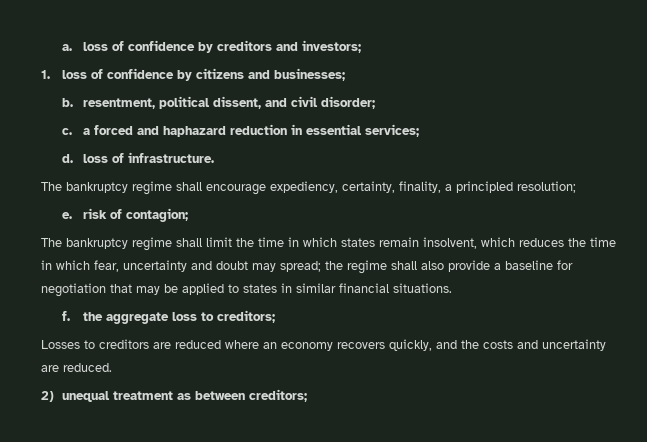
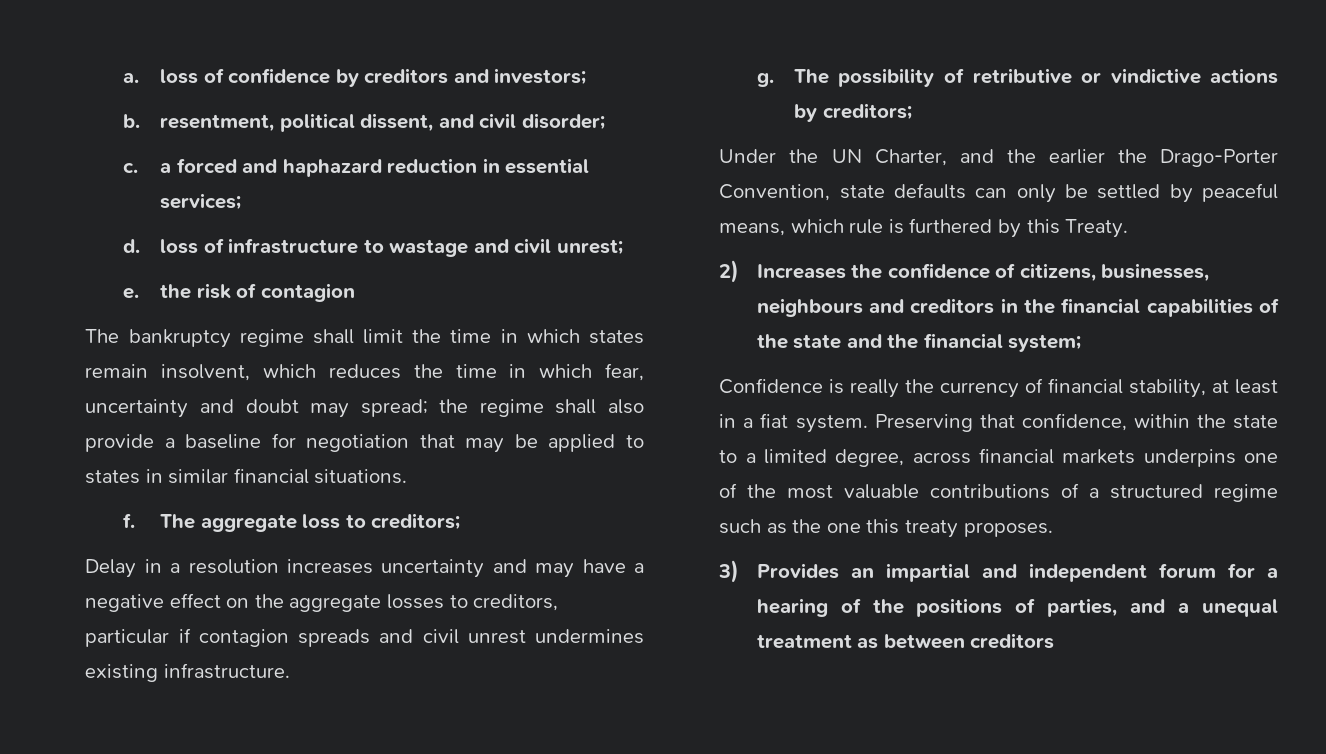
[40,68,345,81] // 1. loss of confidence by citizens and businesses; -> (587, 76) none
[127,152,214,163] [40,181,576,195] infrastructure. // The bankruptcy regime shall encourage expediency, certainty, finality, a principled resolution; -> [228,238,623,257] infrastructure to wastage and civil unrest;
(72, 215) none -> [159,284,191,299] the
[125,208,188,222] contagion; -> [260,283,355,302] contagion
[82,312,103,321] the -> [159,514,195,529] The
[40,339,606,351] [40,363,112,372] [40,391,54,402] Losses to creditors are reduced where an economy recovers quickly, and the costs and uncertainty are reduced. // 2) -> [85,559,644,578] [85,593,559,612] [85,628,644,647] [85,663,290,682] [756,68,1278,87] [793,103,912,122] [719,149,1278,167] [719,183,1278,203] [719,218,1129,238] [719,260,1210,283] [756,298,1279,317] [756,333,1082,352] [719,378,1278,398] [719,413,1278,433] [719,448,1278,467] [719,483,1278,502] [719,519,1053,538] [718,560,1278,583] [756,598,1190,617] Delay in a resolution increases uncertainty and may have a negative effect on the aggregate losses to creditors, particular if contagion spreads and civil unrest undermines existing infrastructure. // g. The possibility of retributive or vindictive actions by creditors; // Under the UN Charter, and the earlier the Drago-Porter Convention, state defaults can only be settled by peaceful means, which rule is furthered by this Treaty. // 2) Increases the confidence of citizens, businesses, neighbours and creditors in the financial capabilities of the state and the financial system; // Confidence is really the currency of financial stability, at least in a fiat system. Preserving that confidence, within the state to a limited degree, across financial markets underpins one of the most valuable contributions of a structured regime such as the one this treaty proposes. // 3) Provides an impartial and independent forum for a hearing of the positions of parties, and a
[248,389,307,402] creditors; -> [970,633,1055,649] creditors

